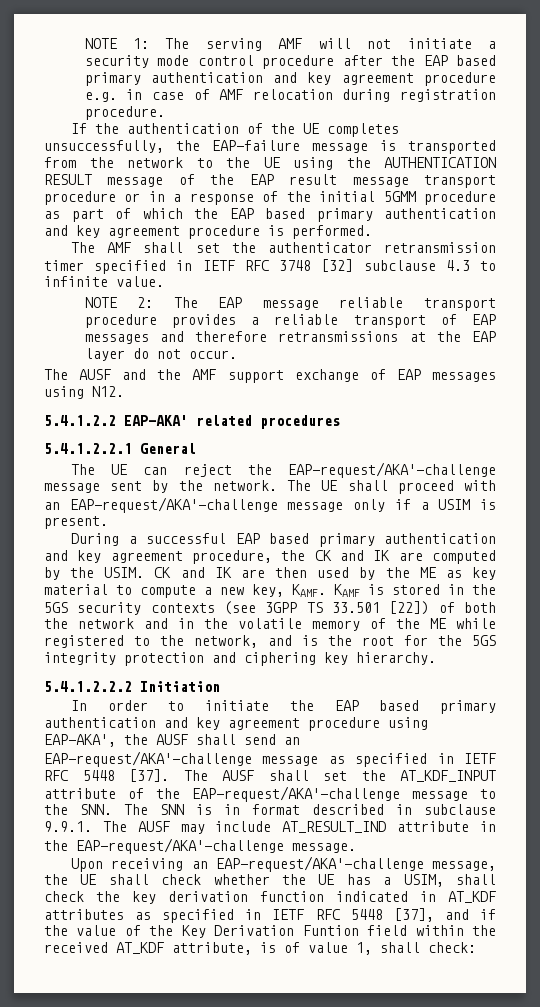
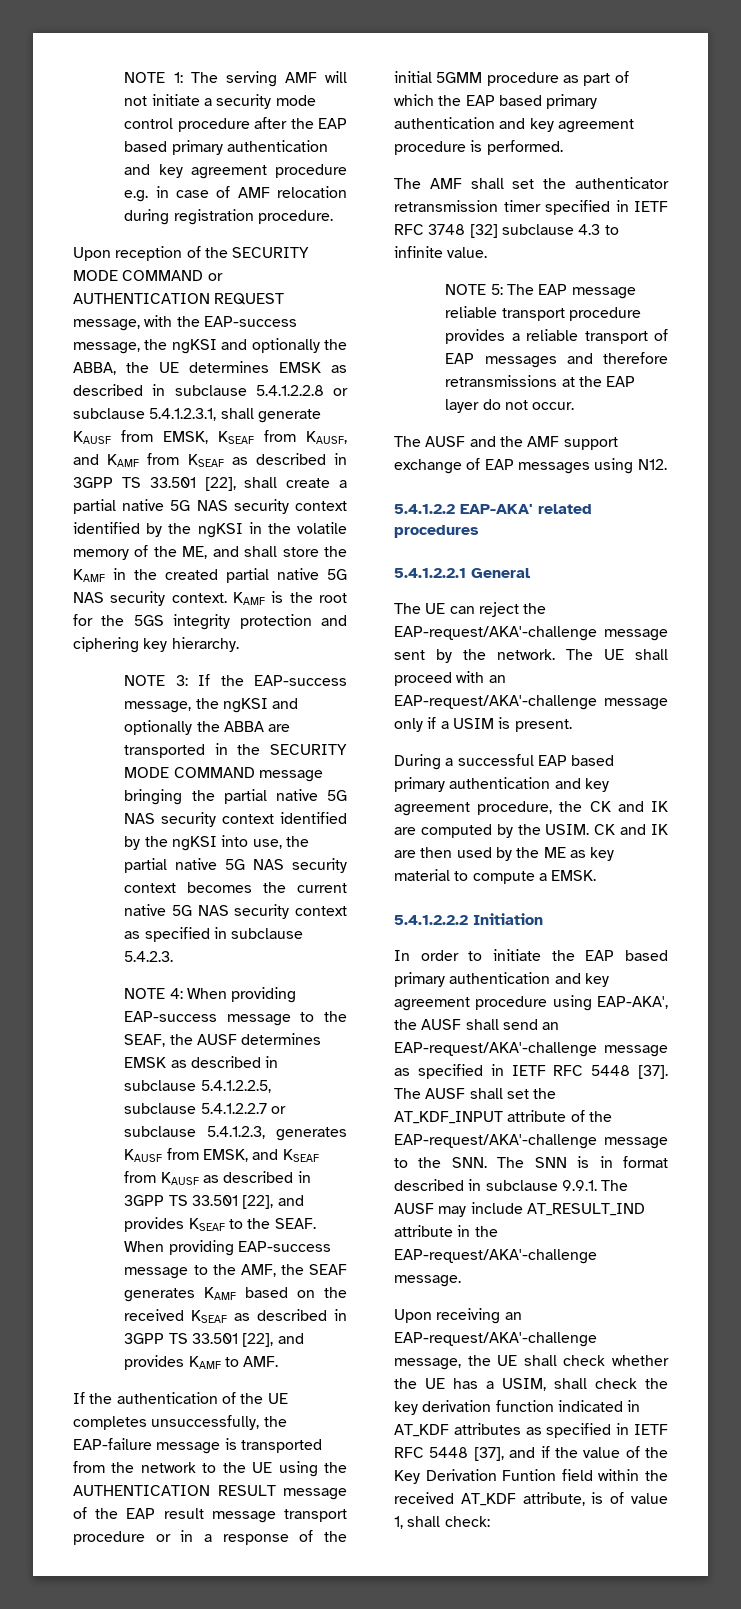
(165, 113) none -> [73,246,310,261] [73,270,223,281] [73,293,285,305] [73,315,297,331] [73,338,347,354] [73,361,347,375] [73,384,348,396] [73,408,321,423] [73,430,347,444] [73,453,347,467] [73,477,347,491] [73,499,347,514] [73,522,347,538] [73,545,347,560] [73,568,347,583] [73,591,347,606] [73,614,347,630] [73,637,239,653] [124,674,347,686] [124,698,299,713] [124,720,291,735] [124,743,347,758] [124,767,324,782] [124,789,347,805] [124,812,348,827] [124,835,310,851] [124,858,347,873] [124,882,348,893] [124,904,347,919] [124,927,304,942] [124,951,174,962] [124,987,297,1003] [124,1011,347,1026] [124,1033,322,1047] [124,1056,279,1068] [124,1080,271,1093] [124,1103,287,1114] [124,1126,347,1141] [124,1148,319,1162] [124,1171,311,1185] [124,1195,304,1209] [124,1217,316,1232] [124,1240,332,1256] [124,1264,347,1279] [124,1287,347,1302] [124,1309,347,1323] [124,1333,304,1347] [124,1355,279,1370] // Upon reception of the SECURITY MODE COMMAND or AUTHENTICATION REQUEST message, with the EAP-success message, the ngKSI and optionally the ABBA, the UE determines EMSK as described in subclause 5.4.1.2.2.8 or subclause 5.4.1.2.3.1, shall generate KAUSF from EMSK, KSEAF from KAUSF, and KAMF from KSEAF as described in 3GPP TS 33.501 [22], shall create a partial native 5G NAS security context identified by the ngKSI in the volatile memory of the ME, and shall store the KAMF in the created partial native 5G NAS security context. KAMF is the root for the 5GS integrity protection and ciphering key hierarchy. // NOTE 3: If the EAP-success message, the ngKSI and optionally the ABBA are transported in the SECURITY MODE COMMAND message bringing the partial native 5G NAS security context identified by the ngKSI into use, the partial native 5G NAS security context becomes the current native 5G NAS security context as specified in subclause 5.4.2.3. // NOTE 4: When providing EAP-success message to the SEAF, the AUSF determines EMSK as described in subclause 5.4.1.2.2.5, subclause 5.4.1.2.2.7 or subclause 5.4.1.2.3, generates KAUSF from EMSK, and KSEAF from KAUSF as described in 3GPP TS 33.501 [22], and provides KSEAF to the SEAF. When providing EAP-success message to the AMF, the SEAF generates KAMF based on the received KSEAF as described in 3GPP TS 33.501 [22], and provides KAMF to AMF.
[137,297,154,308] 2: -> [490,284,503,295] 5:
[220,584,496,597] [44,601,496,615] [44,618,496,631] [44,635,496,648] [44,652,436,666] new key, KAMF. KAMF is stored in the 5GS security contexts (see 3GPP TS 33.501 [22]) of both the network and in the volatile memory of the ME while registered to the network, and is the root for the 5GS integrity protection and ciphering key hierarchy. -> [551,870,597,881] EMSK.

